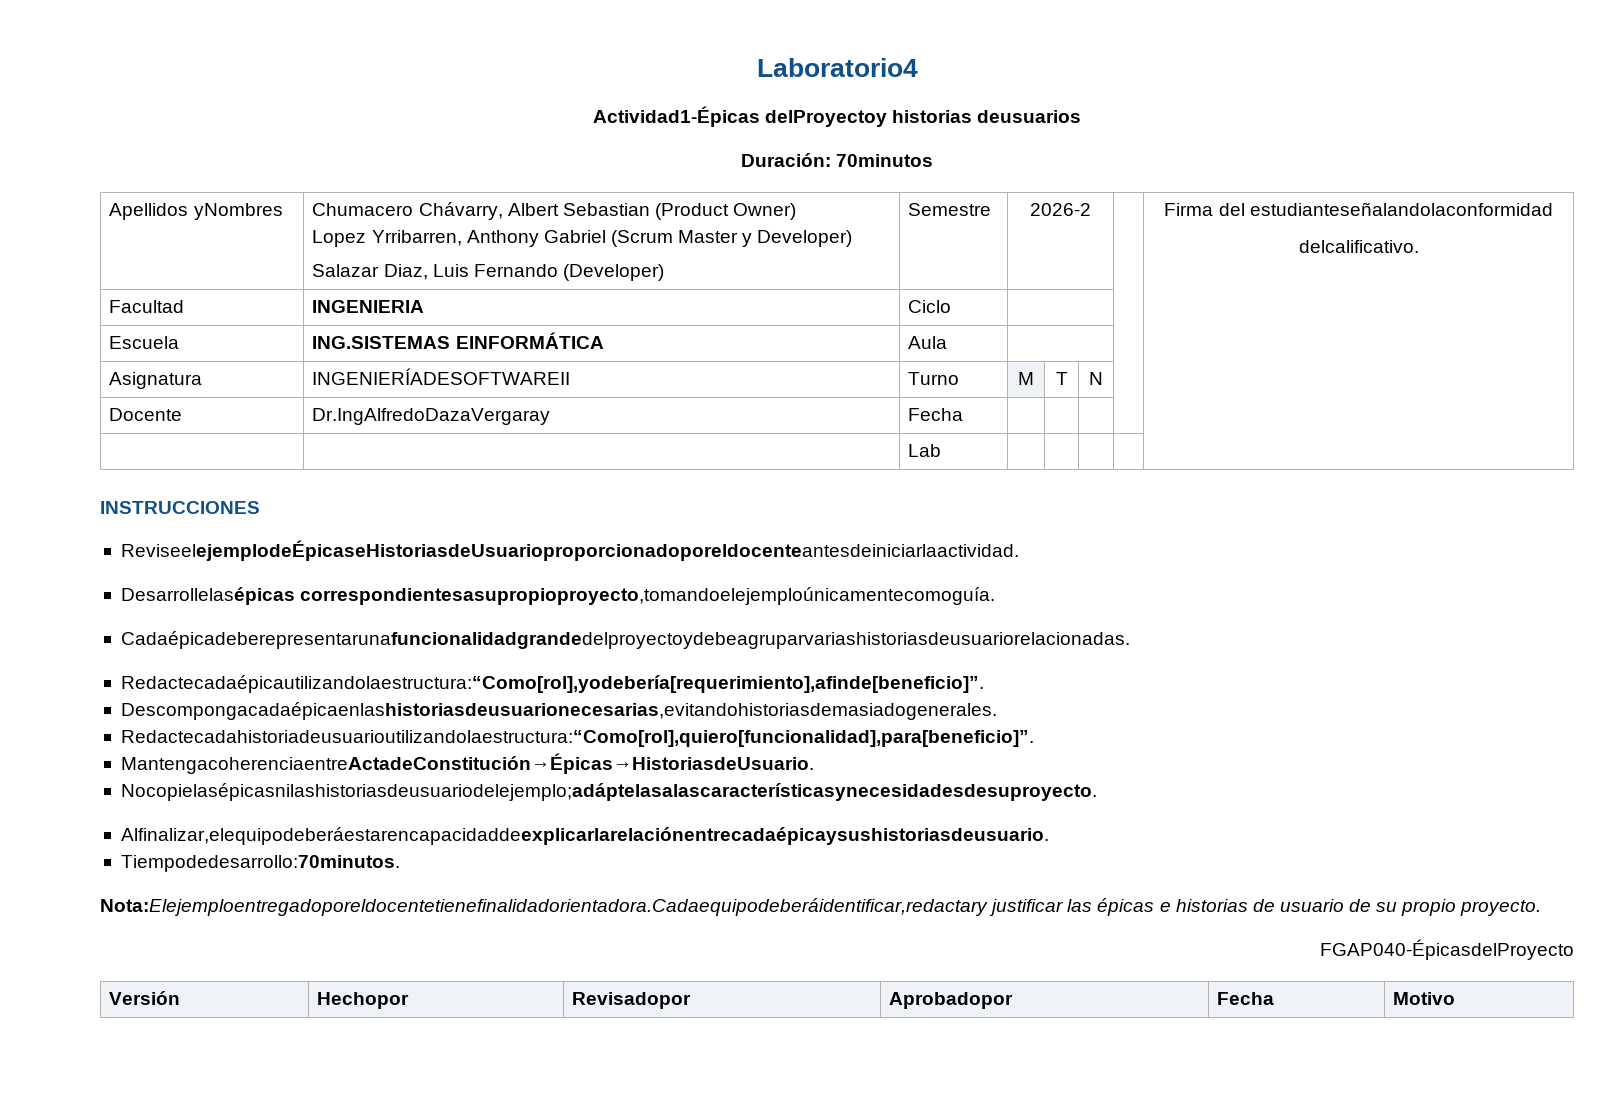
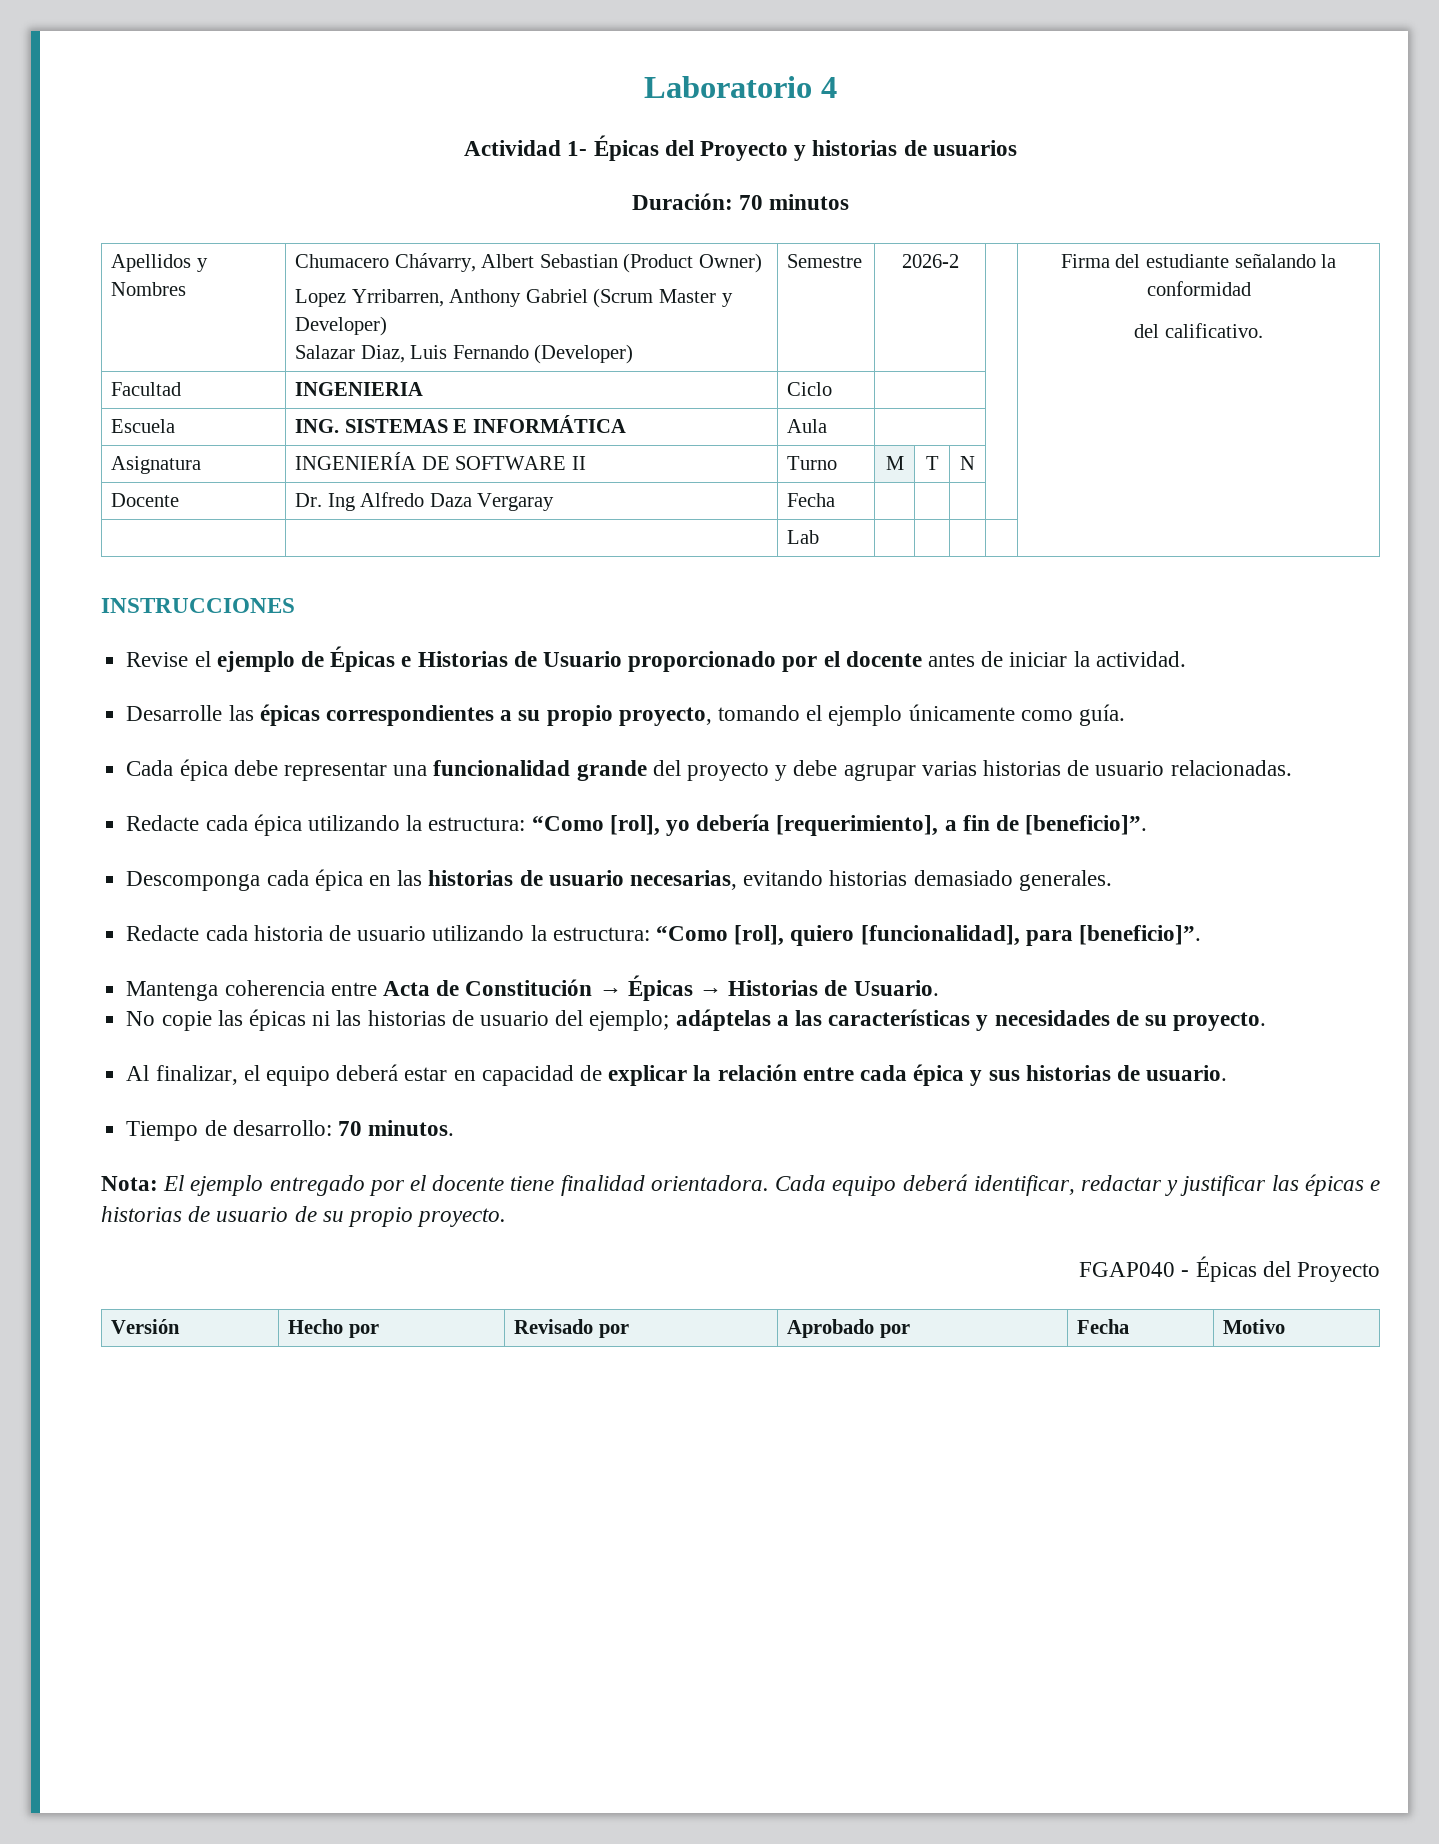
[756,58,918,77] [592,106,1082,127] Laboratorio4 // Actividad1-Épicas delProyectoy historias deusuarios -> [644,76,837,98] [464,135,1017,161] Laboratorio 4 // Actividad 1- Épicas del Proyecto y historias de usuarios
[836,154,934,167] 70minutos -> [739,194,850,210] 70 minutos
[193,203,283,220] yNombres -> [196,258,208,272] [111,282,187,296] y Nombres
[1249,202,1553,216] [1298,240,1419,253] [109,300,185,313] [312,300,425,313] [908,300,952,313] [109,336,180,349] [312,332,604,349] [908,336,948,349] [109,372,203,389] [312,368,571,385] estudianteseñalandolaconformidad // delcalificativo. // Facultad | INGENIERIA | Ciclo | | | // Escuela | ING.SISTEMAS EINFORMÁTICA | Aula | | | // Asignatura | INGENIERÍADESOFTWAREII -> [1146,253,1337,268] [1146,281,1251,296] [1134,323,1263,338] [111,382,182,396] [295,382,424,396] [787,382,833,396] [111,419,176,433] [295,415,626,433] [787,419,828,433] [111,456,202,474] [295,452,586,470] estudiante señalando la conformidad // del calificativo. // Facultad | INGENIERIA | Ciclo | | | // Escuela | ING. SISTEMAS E INFORMÁTICA | Aula | | | // Asignatura | INGENIERÍA DE SOFTWARE II
[312,408,551,425] [908,408,964,421] [908,444,942,457] [100,501,260,514] [120,540,1019,561] [120,587,996,605] [120,631,1130,649] [120,675,984,693] [120,702,997,720] [120,730,1034,747] [120,753,814,774] [120,783,1097,801] [120,827,1049,845] [120,855,400,872] [100,898,988,916] Dr.IngAlfredoDazaVergaray | Fecha | | | | | // | | Lab | | | | | // INSTRUCCIONES // ReviseelejemplodeÉpicaseHistoriasdeUsuarioproporcionadoporeldocenteantesdeiniciarlaactividad. // Desarrollelasépicas correspondientesasupropioproyecto,tomandoelejemploúnicamentecomoguía. // Cadaépicadeberepresentarunafuncionalidadgrandedelproyectoydebeagruparvariashistoriasdeusuariorelacionadas. // Redactecadaépicautilizandolaestructura:“Como[rol],yodebería[requerimiento],afinde[beneficio]”. // Descompongacadaépicaenlashistoriasdeusuarionecesarias,evitandohistoriasdemasiadogenerales. // Redactecadahistoriadeusuarioutilizandolaestructura:“Como[rol],quiero[funcionalidad],para[beneficio]”. // MantengacoherenciaentreActadeConstitución→Épicas→HistoriasdeUsuario. // Nocopielasépicasnilashistoriasdeusuariodelejemplo;adáptelasalascaracterísticasynecesidadesdesuproyecto. // Alfinalizar,elequipodeberáestarencapacidaddeexplicarlarelaciónentrecadaépicaysushistoriasdeusuario. // Tiempodedesarrollo:70minutos. // Nota:Elejemploentregadoporeldocentetienefinalidadorientadora.Cadaequipodeberáidentificar,redactary -> [295,492,555,511] [787,493,836,507] [787,530,820,544] [101,598,295,613] [126,646,1186,672] [126,704,1126,726] [126,759,1292,781] [126,814,1148,836] [126,869,1112,891] [126,925,1202,946] [126,975,939,1001] [126,1009,1267,1031] [126,1064,1228,1086] [126,1120,455,1141] [101,1174,1179,1196] Dr. Ing Alfredo Daza Vergaray | Fecha | | | | | // | | Lab | | | | | // INSTRUCCIONES // Revise el ejemplo de Épicas e Historias de Usuario proporcionado por el docente antes de iniciar la actividad. // Desarrolle las épicas correspondientes a su propio proyecto, tomando el ejemplo únicamente como guía. // Cada épica debe representar una funcionalidad grande del proyecto y debe agrupar varias historias de usuario relacionadas. // Redacte cada épica utilizando la estructura: “Como [rol], yo debería [requerimiento], a fin de [beneficio]”. // Descomponga cada épica en las historias de usuario necesarias, evitando historias demasiado generales. // Redacte cada historia de usuario utilizando la estructura: “Como [rol], quiero [funcionalidad], para [beneficio]”. // Mantenga coherencia entre Acta de Constitución → Épicas → Historias de Usuario. // No copie las épicas ni las historias de usuario del ejemplo; adáptelas a las características y necesidades de su proyecto. // Al finalizar, el equipo deberá estar en capacidad de explicar la relación entre cada épica y sus historias de usuario. // Tiempo de desarrollo: 70 minutos. // Nota: El ejemplo entregado por el docente tiene finalidad orientadora. Cada equipo deberá identificar, redactar y
[1320,939,1574,960] [109,991,181,1005] [317,992,410,1009] [572,992,692,1009] [889,992,1014,1009] FGAP040-ÉpicasdelProyecto // Versión | Hechopor | Revisadopor | Aprobadopor -> [1079,1256,1380,1282] [111,1319,181,1334] [288,1319,379,1338] [514,1319,629,1338] [787,1319,910,1338] FGAP040 - Épicas del Proyecto // Versión | Hecho por | Revisado por | Aprobado por

